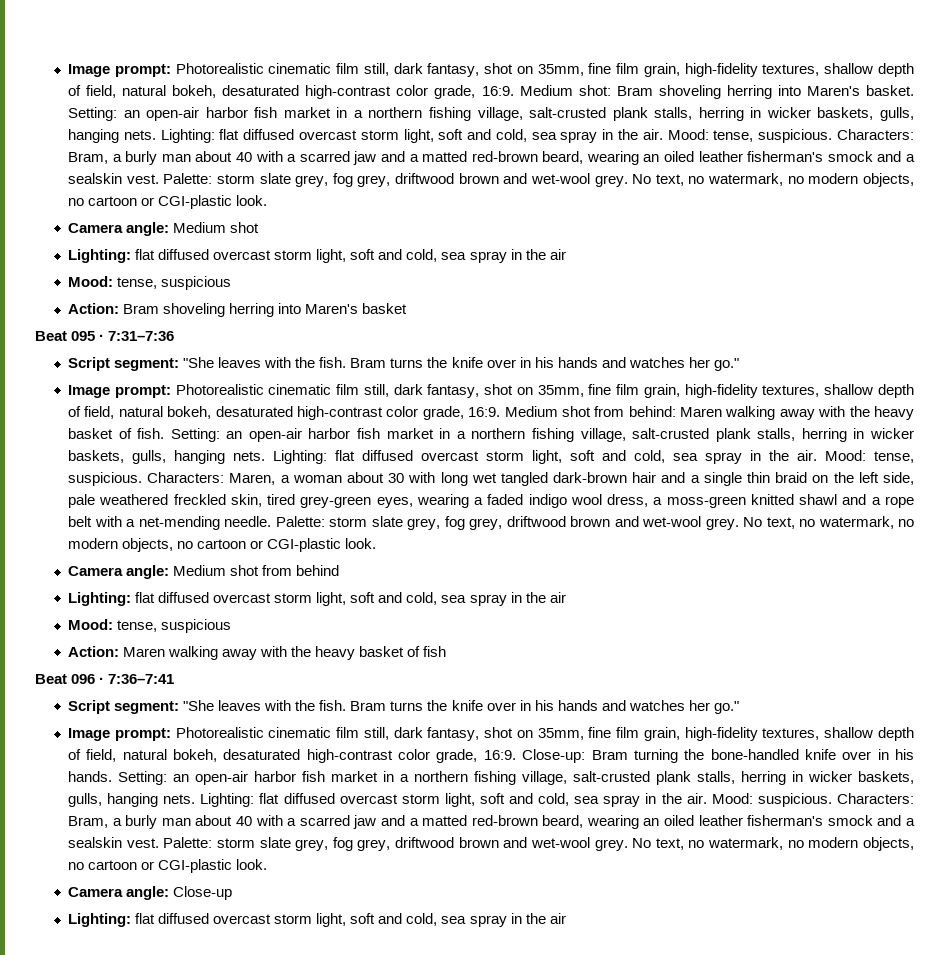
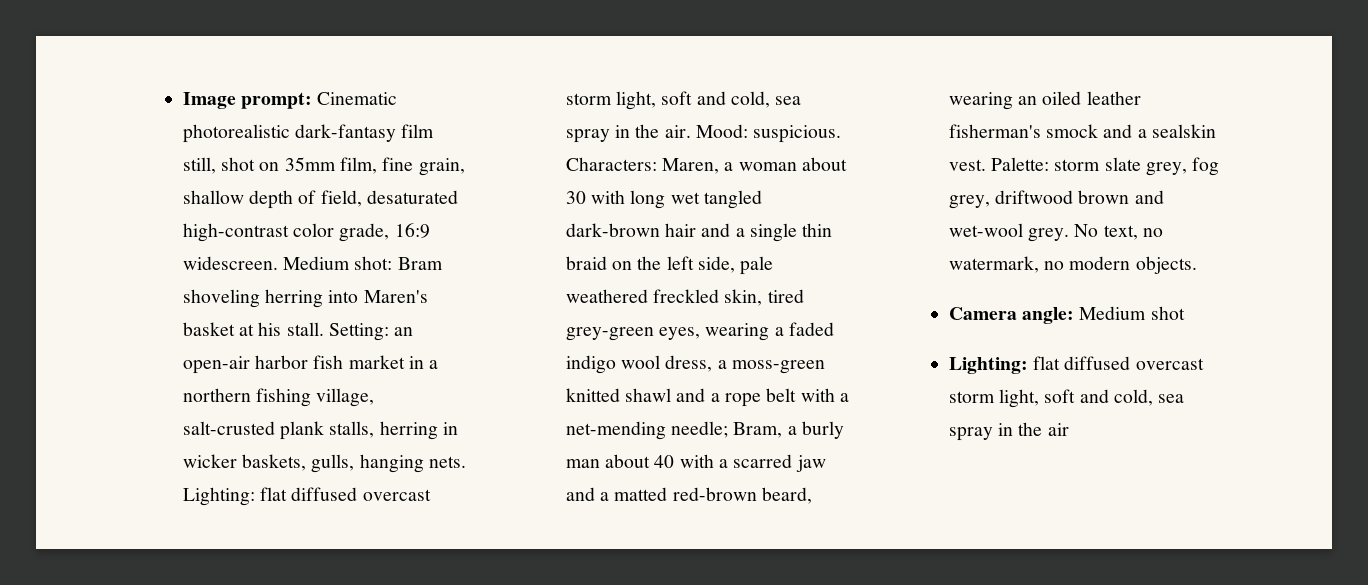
[68,63,914,77] [68,85,514,99] Image prompt: Photorealistic cinematic film still, dark fantasy, shot on 35mm, fine film grain, high-fidelity textures, shallow depth of field, natural bokeh, desaturated high-contrast color grade, 16:9. -> [182,92,398,109] [182,124,435,143] [182,157,465,176] [182,190,459,209] [182,223,430,242] [182,256,278,270] Image prompt: Cinematic photorealistic dark-fantasy film still, shot on 35mm film, fine grain, shallow depth of field, desaturated high-contrast color grade, 16:9 widescreen.
[865,85,914,96] basket. -> [182,322,324,336] basket at his stall.
[713,129,915,143] [68,151,915,165] [68,173,914,187] [68,195,268,209] [68,222,260,236] [68,249,566,263] [68,276,232,290] [68,303,408,317] [35,331,175,341] [68,357,739,371] [68,384,914,398] [68,406,914,420] [68,428,915,442] [68,450,915,464] tense, suspicious. Characters: Bram, a burly man about 40 with a scarred jaw and a matted red-brown beard, wearing an oiled leather fisherman's smock and a sealskin vest. Palette: storm slate grey, fog grey, driftwood brown and wet-wool grey. No text, no watermark, no modern objects, no cartoon or CGI-plastic look. // Camera angle: Medium shot // Lighting: flat diffused overcast storm light, soft and cold, sea spray in the air // Mood: tense, suspicious // Action: Bram shoveling herring into Maren's basket // Beat 095 · 7:31–7:36 // Script segment: "She leaves with the fish. Bram turns the knife over in his hands and watches her go." // Image prompt: Photorealistic cinematic film still, dark fantasy, shot on 35mm, fine film grain, high-fidelity textures, shallow depth of field, natural bokeh, desaturated high-contrast color grade, 16:9. Medium shot from behind: Maren walking away with the heavy basket of fish. Setting: an open-air harbor fish market in a northern fishing village, salt-crusted plank stalls, herring in wicker baskets, gulls, hanging nets. Lighting: flat diffused overcast storm light, soft and cold, sea spray in the air. Mood: tense, -> (749, 131) none
[224,516,915,530] [68,538,377,552] [68,565,340,579] [68,592,566,606] [68,619,232,633] [68,646,447,660] [35,674,175,684] [68,700,739,714] [68,727,914,741] [68,749,915,763] [68,771,914,785] [68,793,914,807] needle. Palette: storm slate grey, fog grey, driftwood brown and wet-wool grey. No text, no watermark, no modern objects, no cartoon or CGI-plastic look. // Camera angle: Medium shot from behind // Lighting: flat diffused overcast storm light, soft and cold, sea spray in the air // Mood: tense, suspicious // Action: Maren walking away with the heavy basket of fish // Beat 096 · 7:36–7:41 // Script segment: "She leaves with the fish. Bram turns the knife over in his hands and watches her go." // Image prompt: Photorealistic cinematic film still, dark fantasy, shot on 35mm, fine film grain, high-fidelity textures, shallow depth of field, natural bokeh, desaturated high-contrast color grade, 16:9. Close-up: Bram turning the bone-handled knife over in his hands. Setting: an open-air harbor fish market in a northern fishing village, salt-crusted plank stalls, herring in wicker baskets, gulls, hanging nets. Lighting: flat diffused overcast storm light, soft and cold, sea spray in the air. Mood: suspicious. Characters: -> [671,421,729,438] needle;
[862,837,914,851] [68,859,268,873] [68,886,233,900] objects, no cartoon or CGI-plastic look. // Camera angle: Close-up -> [1135,256,1197,274] [948,306,1185,324] objects. // Camera angle: Medium shot

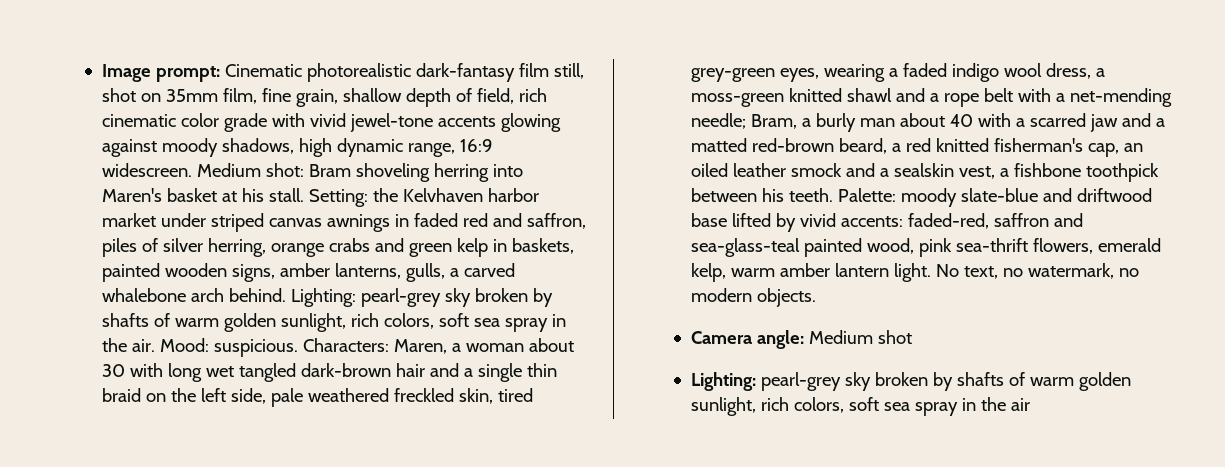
[367,190,459,204] [182,223,390,242] desaturated high-contrast color grade, -> [518,88,547,102] [101,113,561,132] [101,138,455,157] rich cinematic color grade with vivid jewel-tone accents glowing against moody shadows, high dynamic range,
[394,327,414,336] [182,355,439,374] [182,388,375,407] [182,421,459,440] [182,454,467,473] [182,487,431,506] [565,91,771,110] an open-air harbor fish market in a northern fishing village, salt-crusted plank stalls, herring in wicker baskets, gulls, hanging nets. Lighting: flat diffused overcast storm light, soft and cold, -> [372,188,539,202] [101,213,586,232] [101,238,574,257] [101,263,515,282] [101,288,553,307] [101,313,469,332] the Kelvhaven harbor market under striped canvas awnings in faded red and saffron, piles of silver herring, orange crabs and green kelp in baskets, painted wooden signs, amber lanterns, gulls, a carved whalebone arch behind. Lighting: pearl-grey sky broken by shafts of warm golden sunlight, rich colors, soft
[948,92,1013,110] wearing -> [891,138,1119,157] a red knitted fisherman's cap,
[948,124,1041,138] fisherman's -> (786, 170) none
[948,157,1220,176] [948,190,1164,209] [948,223,1070,242] vest. Palette: storm slate grey, fog grey, driftwood brown and wet-wool grey. -> [958,163,1159,182] [690,188,1152,207] [690,213,1083,232] [690,238,1161,257] [690,263,931,282] vest, a fishbone toothpick between his teeth. Palette: moody slate-blue and driftwood base lifted by vivid accents: faded-red, saffron and sea-glass-teal painted wood, pink sea-thrift flowers, emerald kelp, warm amber lantern light.
[1033,356,1204,370] [948,389,1154,408] flat diffused overcast storm light, soft and cold, -> [760,372,1131,391] [690,397,879,416] pearl-grey sky broken by shafts of warm golden sunlight, rich colors, soft

